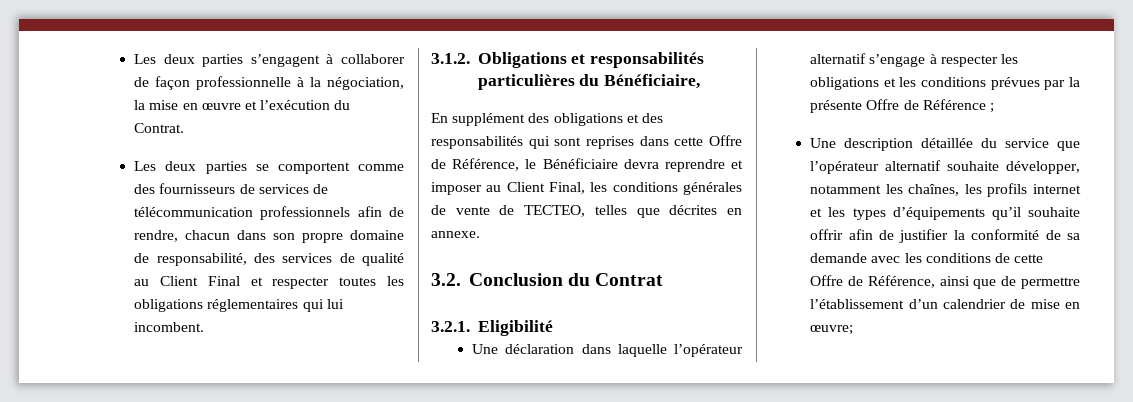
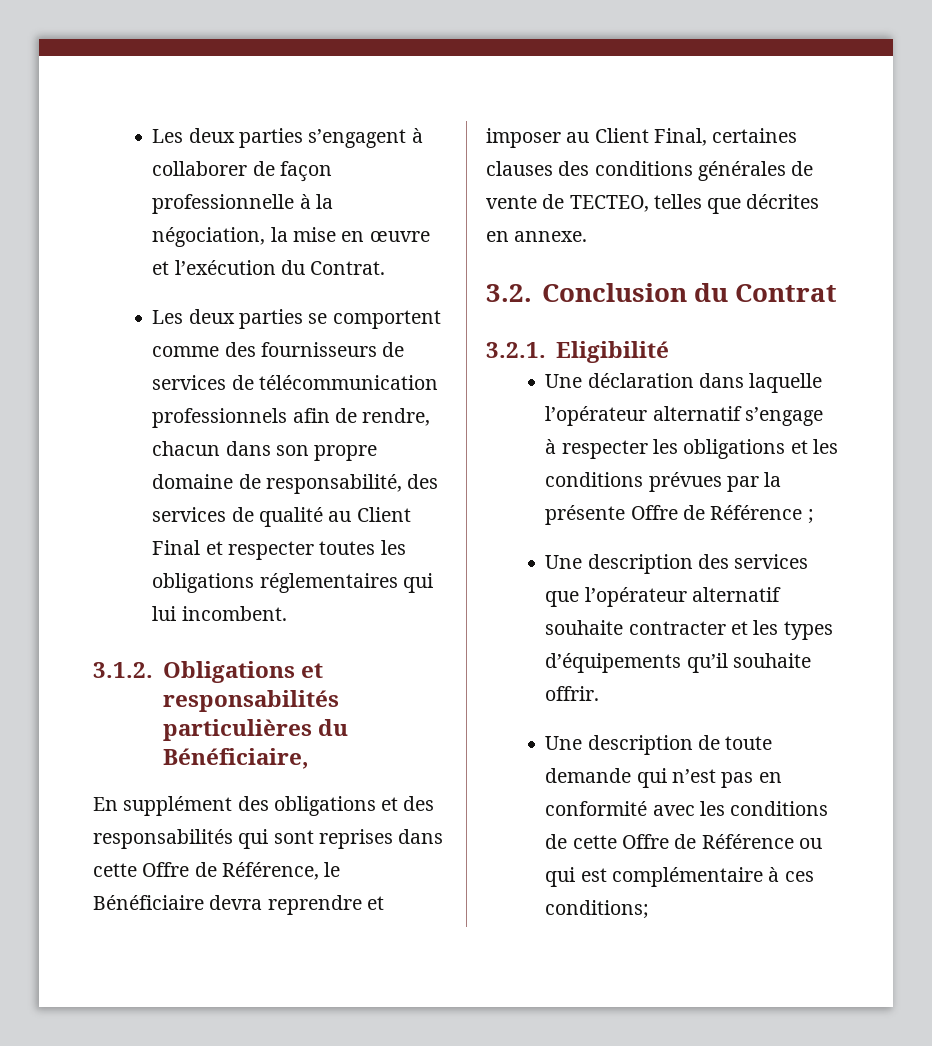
[590,182,608,192] les -> [712,128,798,143] [486,161,590,176] certaines clauses des
[921,138,1050,148] détaillée du service -> [697,554,809,569] des services
[1006,161,1080,174] [810,183,1081,197] développer, notamment les chaînes, les profils internet -> [628,621,726,635] contracter
[810,229,1080,243] [810,253,868,263] offrir afin de justifier la conformité de sa demande -> [545,686,600,701] [545,735,773,755] [545,768,782,788] [545,801,648,816] offrir. // Une description de toute demande qui n’est pas en conformité
[867,275,1080,289] [810,299,1080,309] [810,325,854,335] Référence, ainsi que de permettre l’établissement d’un calendrier de mise en œuvre; -> [701,834,822,849] [545,867,814,887] [545,900,650,919] Référence ou qui est complémentaire à ces conditions;

